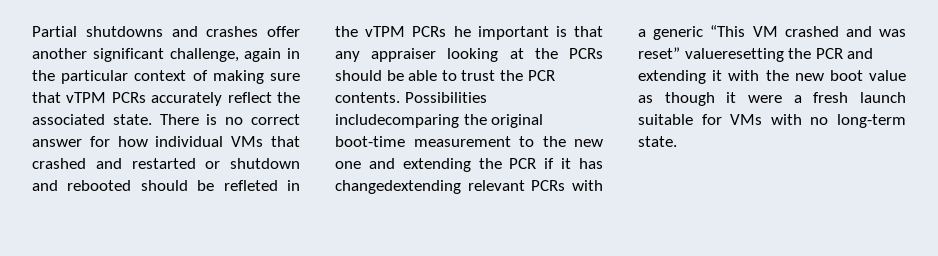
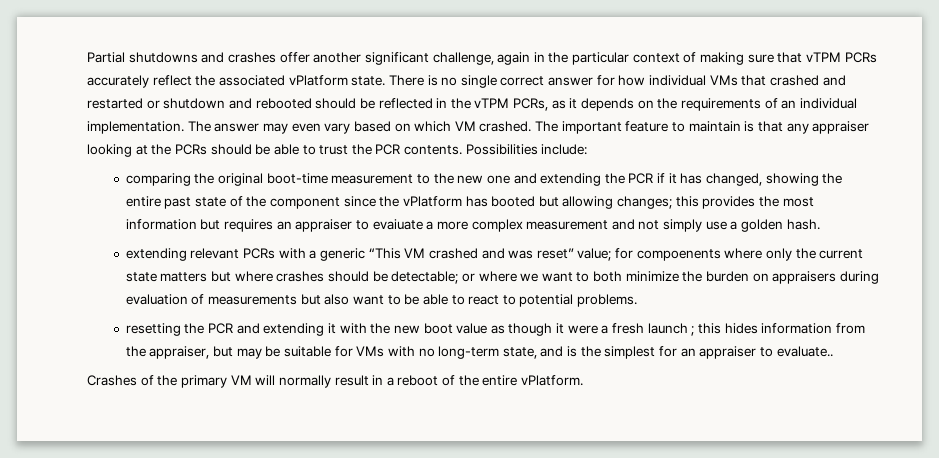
(105, 119) none -> [288,75,348,86] vPlatform
(244, 121) none -> [460,75,497,88] single
[223,180,278,191] refleted -> [378,98,433,109] reflected
[412,26,549,40] PCRs he important -> [513,98,857,111] [87,121,741,134] PCRs, as it depends on the requirements of an individual implementation. The answer may even vary based on which VM crashed. The important feature to maintain
[335,114,459,128] includecomparing -> [541,144,588,155] [125,173,191,186] include: // comparing
[335,180,461,194] changedextending -> [706,173,843,186] [125,196,814,209] [125,219,820,232] [125,248,187,261] changed, showing the entire past state of the component since the vPlatform has booted but allowing changes; this provides the most information but requires an appraiser to evaiuate a more complex measurement and not simply use a golden hash. // extending
[684,48,784,62] valueresetting -> [577,248,864,261] [125,271,879,284] [125,294,638,307] [125,323,181,336] value; for compoenents where only the current state matters but where crashes should be detectable; or where we want to both minimize the burden on appraisers during evaluation of measurements but also want to be able to react to potential problems. // resetting
(906, 97) none -> [691,323,865,336] [125,346,281,359] ; this hides information from the appraiser, but may be
[638,136,677,147] state. -> [502,346,833,359] [87,375,584,388] state, and is the simplest for an appraiser to evaluate.. // Crashes of the primary VM will normally result in a reboot of the entire vPlatform.

